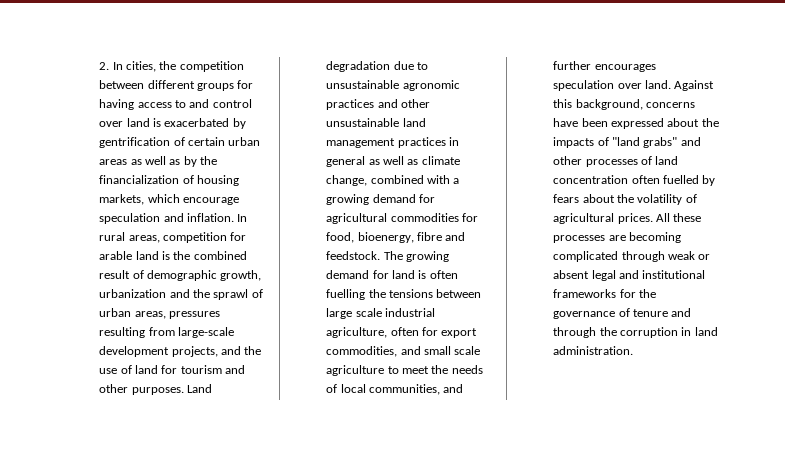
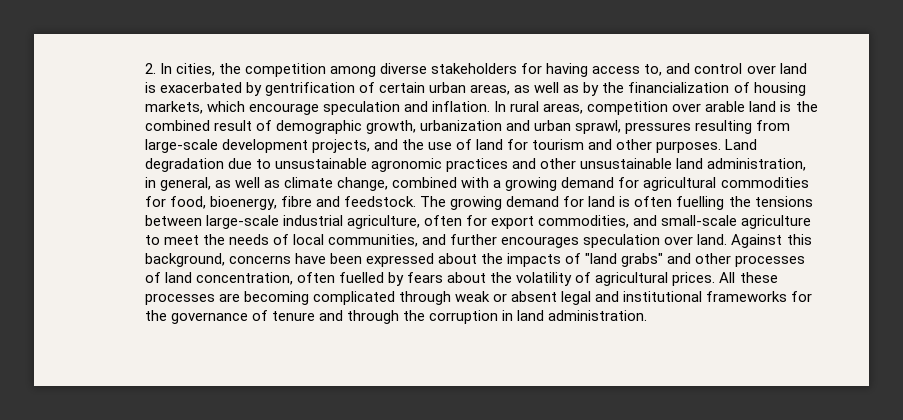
[99,80,235,91] between different groups -> [330,63,518,77] among diverse stakeholders
[175,100,187,108] to -> [644,64,663,76] to,
[99,159,128,165] areas -> [470,84,511,95] areas,
[230,232,247,241] for -> [672,103,702,112] over
[193,289,263,300] [99,308,166,319] the sprawl of urban areas, -> [534,120,622,134] urban sprawl,
[326,137,460,148] [326,156,366,167] management practices in general -> [707,158,807,171] [144,177,211,191] administration, in general,
[326,308,382,319] large scale -> [205,215,279,229] large-scale
[424,346,481,355] small scale -> [661,215,738,226] small-scale
[553,175,629,184] concentration -> [195,272,293,285] concentration,

